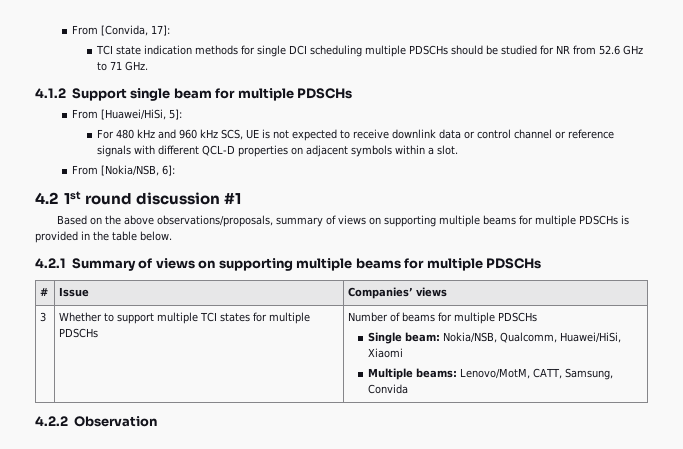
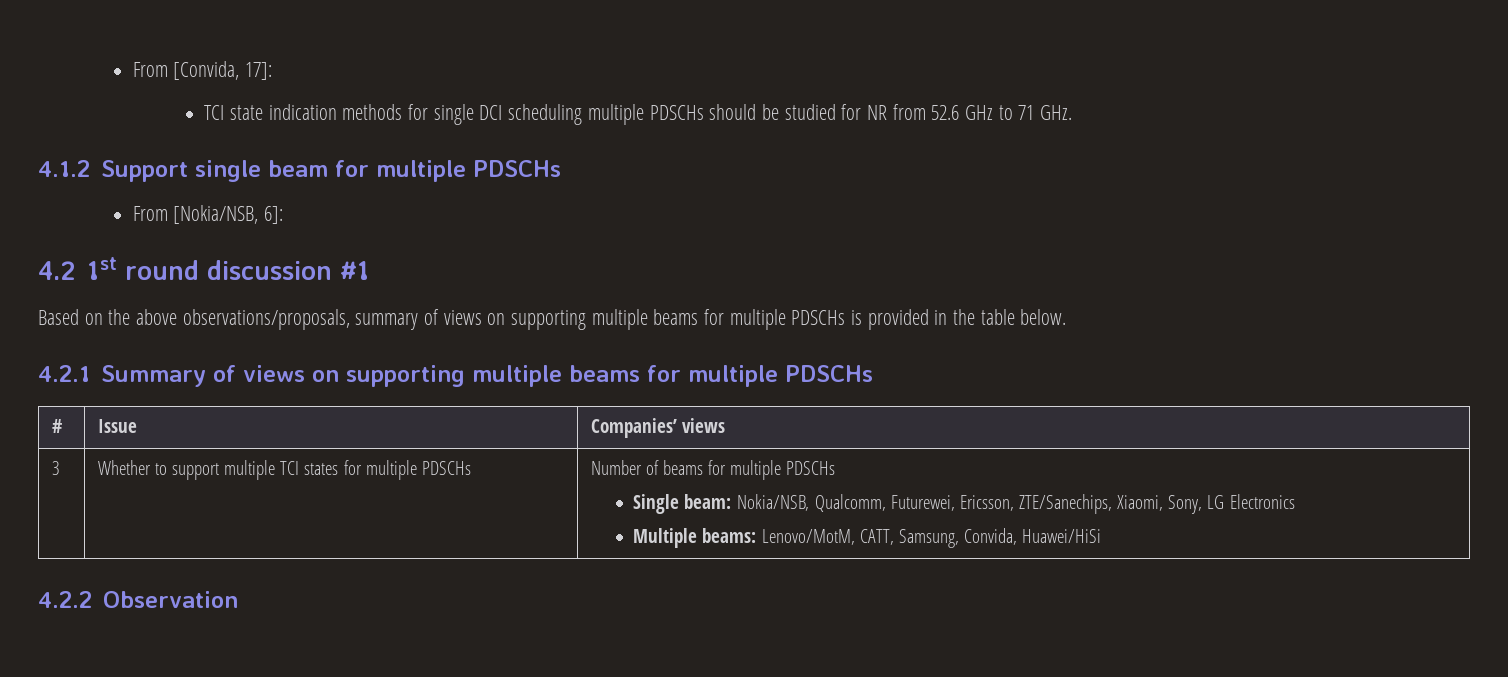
[72,109,183,120] [97,129,615,141] [97,145,459,157] // From [Huawei/HiSi, 5]: // For 480 kHz and 960 kHz SCS, UE is not expected to receive downlink data or control channel or reference signals with different QCL-D properties on adjacent symbols within a slot. -> (561, 168) none
[560,332,622,343] [368,348,404,358] Huawei/HiSi, Xiaomi -> [890,494,1295,514] Futurewei, Ericsson, ZTE/Sanechips, Xiaomi, Sony, LG Electronics
[368,384,409,394] Convida -> [963,528,1101,545] Convida, Huawei/HiSi

